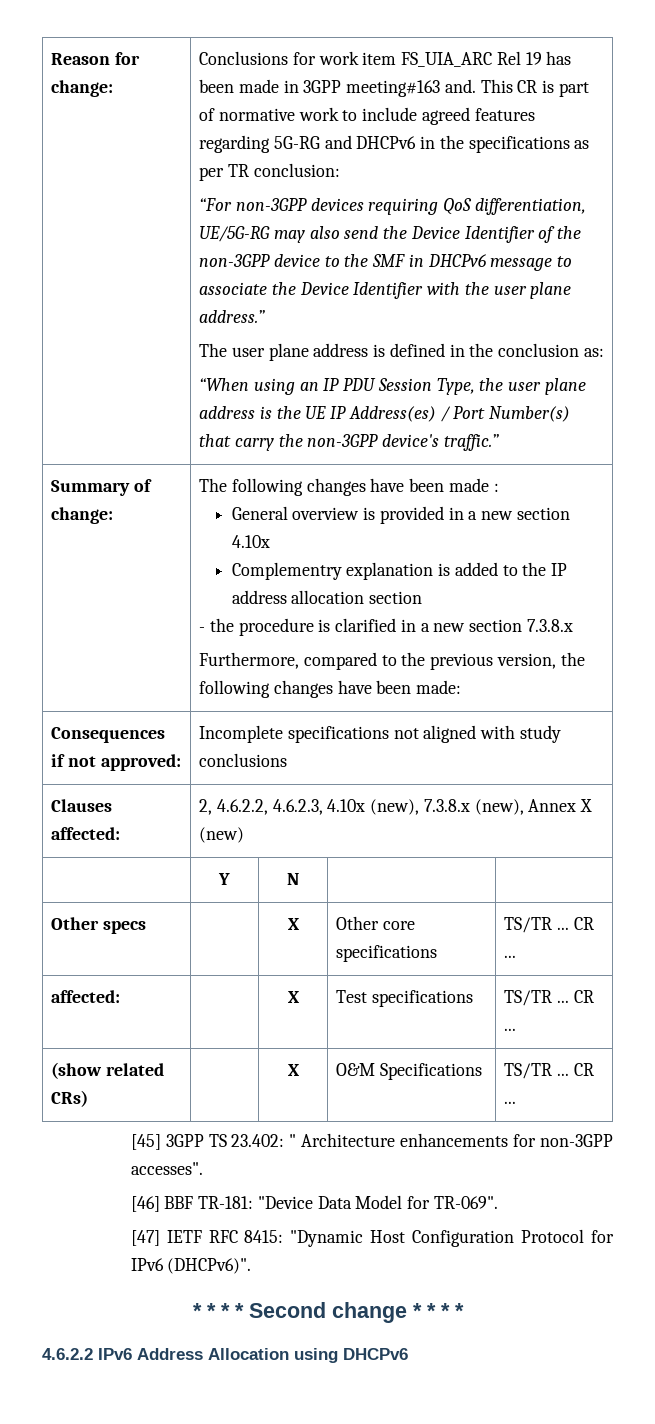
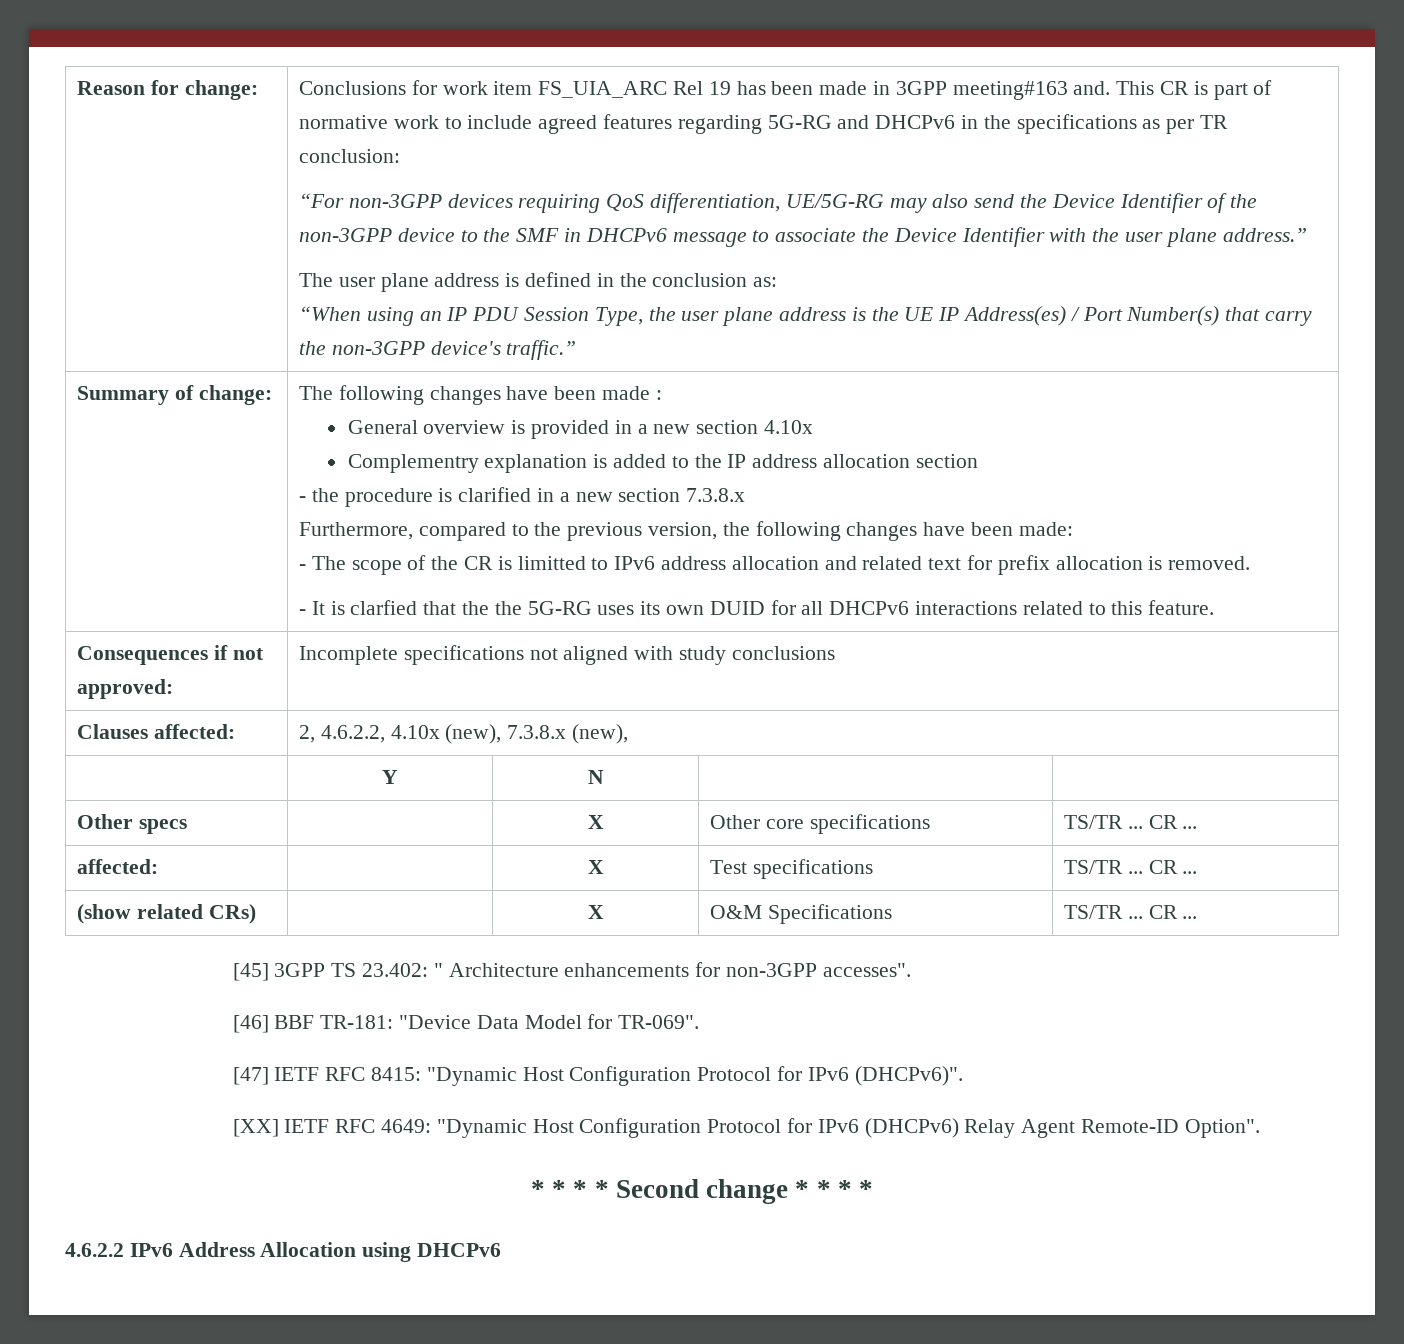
(462, 687) none -> [298,555,1251,575] [298,600,1215,615] // - The scope of the CR is limitted to IPv6 address allocation and related text for prefix allocation is removed. // - It is clarfied that the the 5G-RG uses its own DUID for all DHCPv6 interactions related to this feature.
[272,799,323,815] 4.6.2.3, -> (385, 734) none
[528,799,592,812] [199,827,245,843] Annex X (new) -> (628, 734) none
(252, 1266) none -> [232,1118,1260,1138] // [XX] IETF RFC 4649: "Dynamic Host Configuration Protocol for IPv6 (DHCPv6) Relay Agent Remote-ID Option".

